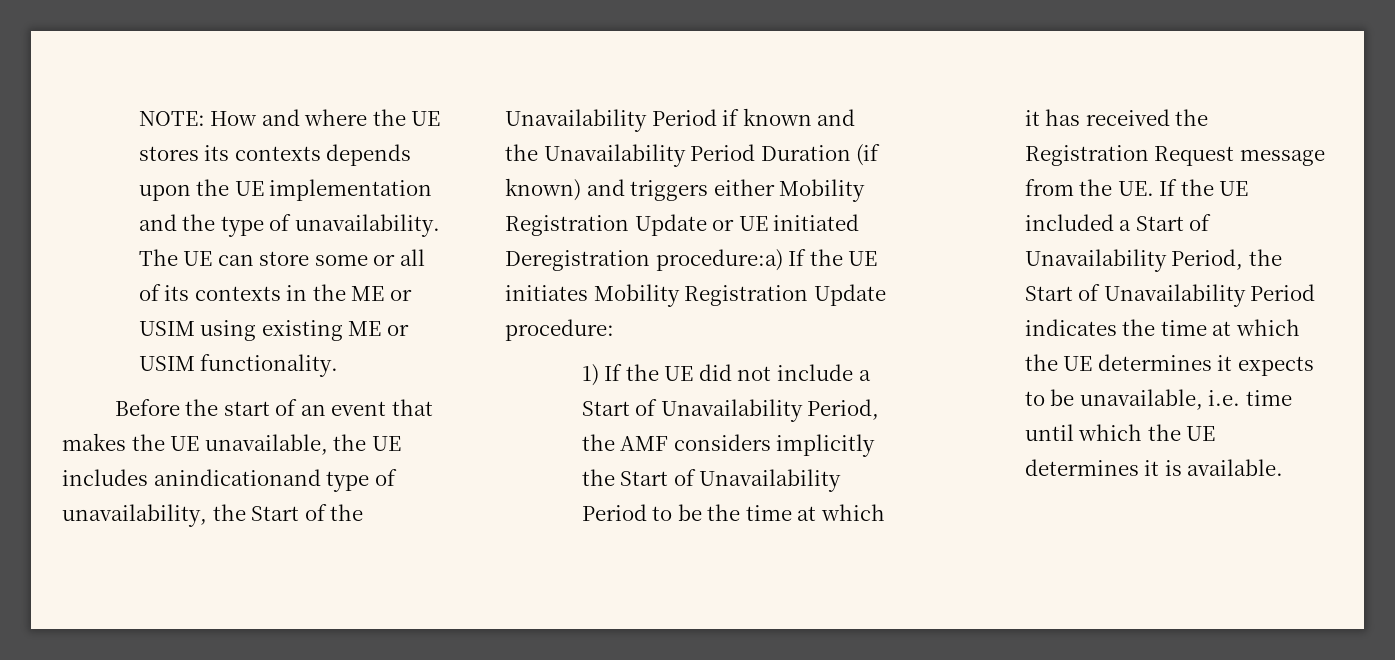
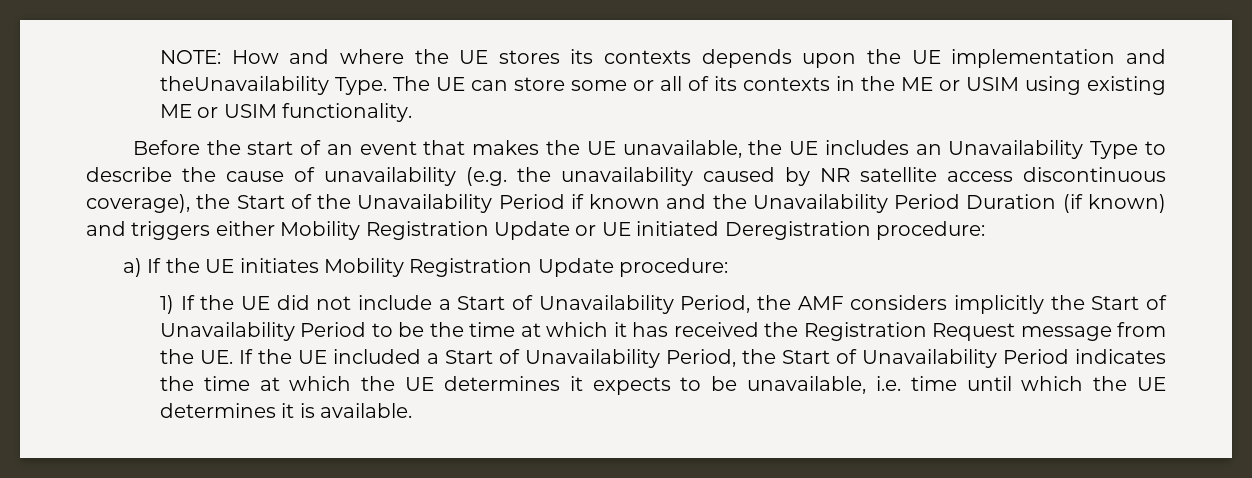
[182,214,440,237] the type of unavailability. -> [159,76,387,95] theUnavailability Type.
[153,469,397,492] [62,504,207,527] anindicationand type of unavailability, -> [915,140,1166,159] [86,167,1166,186] [86,194,190,213] an Unavailability Type to describe the cause of unavailability (e.g. the unavailability caused by NR satellite access discontinuous coverage),
[655,249,783,271] procedure:a) -> [875,221,985,240] [122,258,142,277] procedure: // a)

